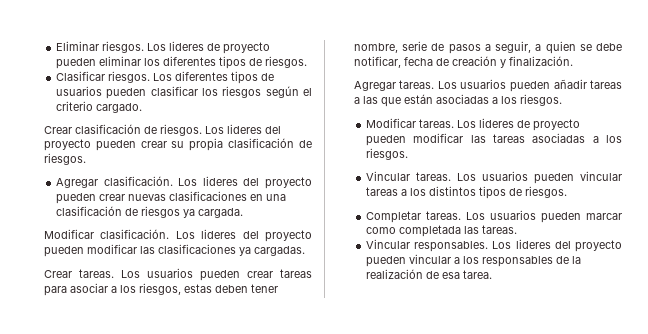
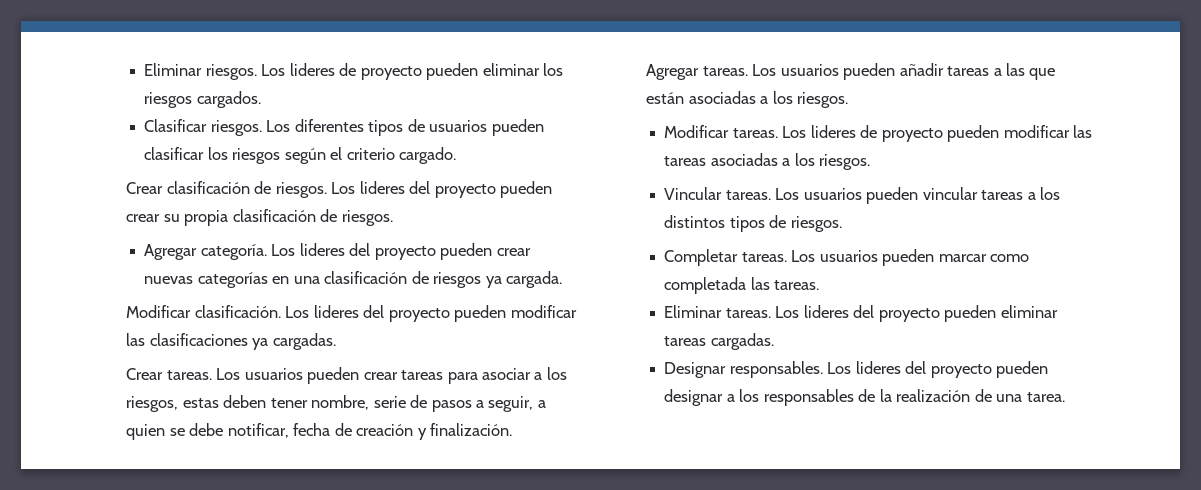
[163,56,308,69] diferentes tipos de riesgos. -> [144,91,261,108] riesgos cargados.
[103,176,173,186] clasificación. -> [200,244,267,260] categoría.
[169,191,248,201] clasificaciones -> [197,272,268,288] categorías
[366,239,411,249] Vincular -> [664,305,1058,322] [664,333,774,350] [664,362,727,378] Eliminar tareas. Los lideres del proyecto pueden eliminar tareas cargadas. // Designar
[409,254,452,264] vincular -> [664,389,724,406] designar
[442,272,461,279] esa -> [996,394,1023,402] una

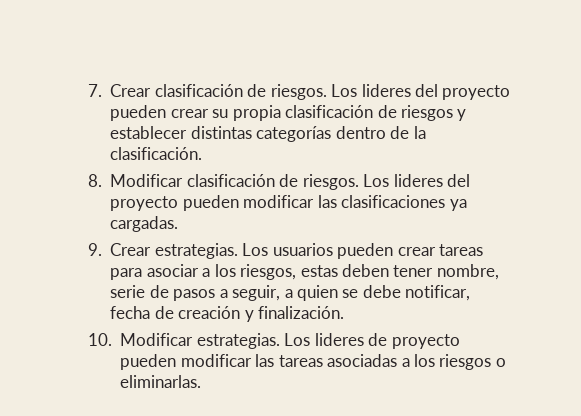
[144,63,564,80] [144,91,261,108] [144,119,544,136] [144,147,457,164] Eliminar riesgos. Los lideres de proyecto pueden eliminar los riesgos cargados. // Clasificar riesgos. Los diferentes tipos de usuarios pueden clasificar los riesgos según el criterio cargado. // -> [88,84,103,97] 7.
[341,210,393,226] [144,243,531,260] [144,271,563,288] [126,305,281,318] riesgos. // Agregar categoría. Los lideres del proyecto pueden crear nuevas categorías en una clasificación de riesgos ya cargada. // Modificar clasificación. -> [401,105,467,121] [110,126,426,142] [110,147,203,160] [88,174,359,190] riesgos y establecer distintas categorías dentro de la clasificación. // 8. Modificar clasificación de riesgos.
[126,368,212,380] Crear tareas. -> [88,243,238,259] 9. Crear estrategias.
[646,63,1056,80] [646,91,849,108] [664,125,778,138] Agregar tareas. Los usuarios pueden añadir tareas a las que están asociadas a los riesgos. // Modificar tareas. -> [88,333,280,349] 10. Modificar estrategias.
[819,154,871,170] [664,187,1061,204] [664,215,842,232] [664,249,1030,266] [664,277,820,294] [664,305,1058,322] [664,333,774,350] [664,361,1049,378] [664,389,1065,406] riesgos. // Vincular tareas. Los usuarios pueden vincular tareas a los distintos tipos de riesgos. // Completar tareas. Los usuarios pueden marcar como completada las tareas. // Eliminar tareas. Los lideres del proyecto pueden eliminar tareas cargadas. // Designar responsables. Los lideres del proyecto pueden designar a los responsables de la realización de una tarea. -> [439,354,506,370] [120,375,202,388] riesgos o eliminarlas.

